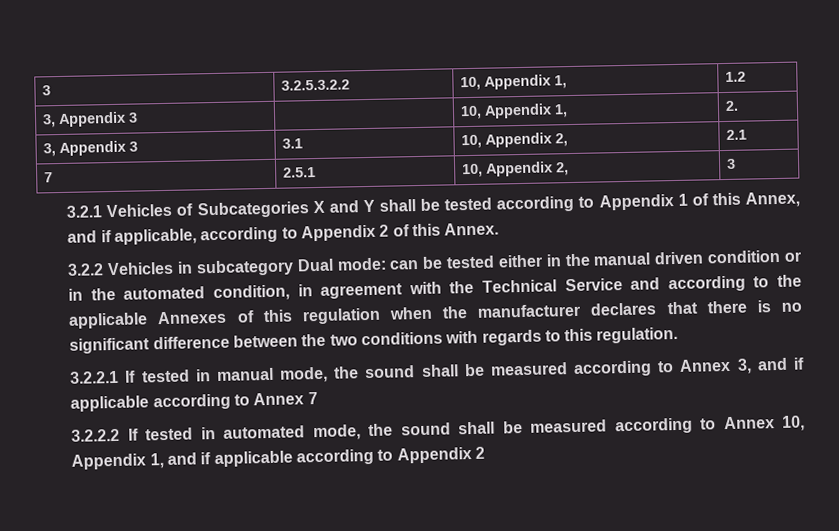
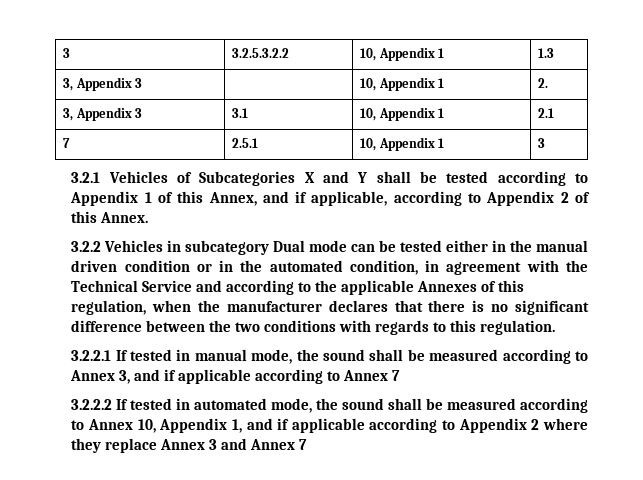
[554,75,568,89] [725,71,747,82] 1, | 1.2 -> [438,48,445,58] [538,48,555,58] 1 | 1.3
[554,104,569,118] 1, -> [438,78,445,88] 1
[555,133,569,147] 2, -> [438,108,445,118] 1
[556,162,570,176] 2, -> [438,138,445,148] 1
[336,257,387,271] mode: -> [309,240,348,252] mode
[301,307,381,325] regulation -> [71,300,147,315] regulation,
(485, 452) none -> [543,418,588,430] [71,438,307,453] where they replace Annex 3 and Annex 7

